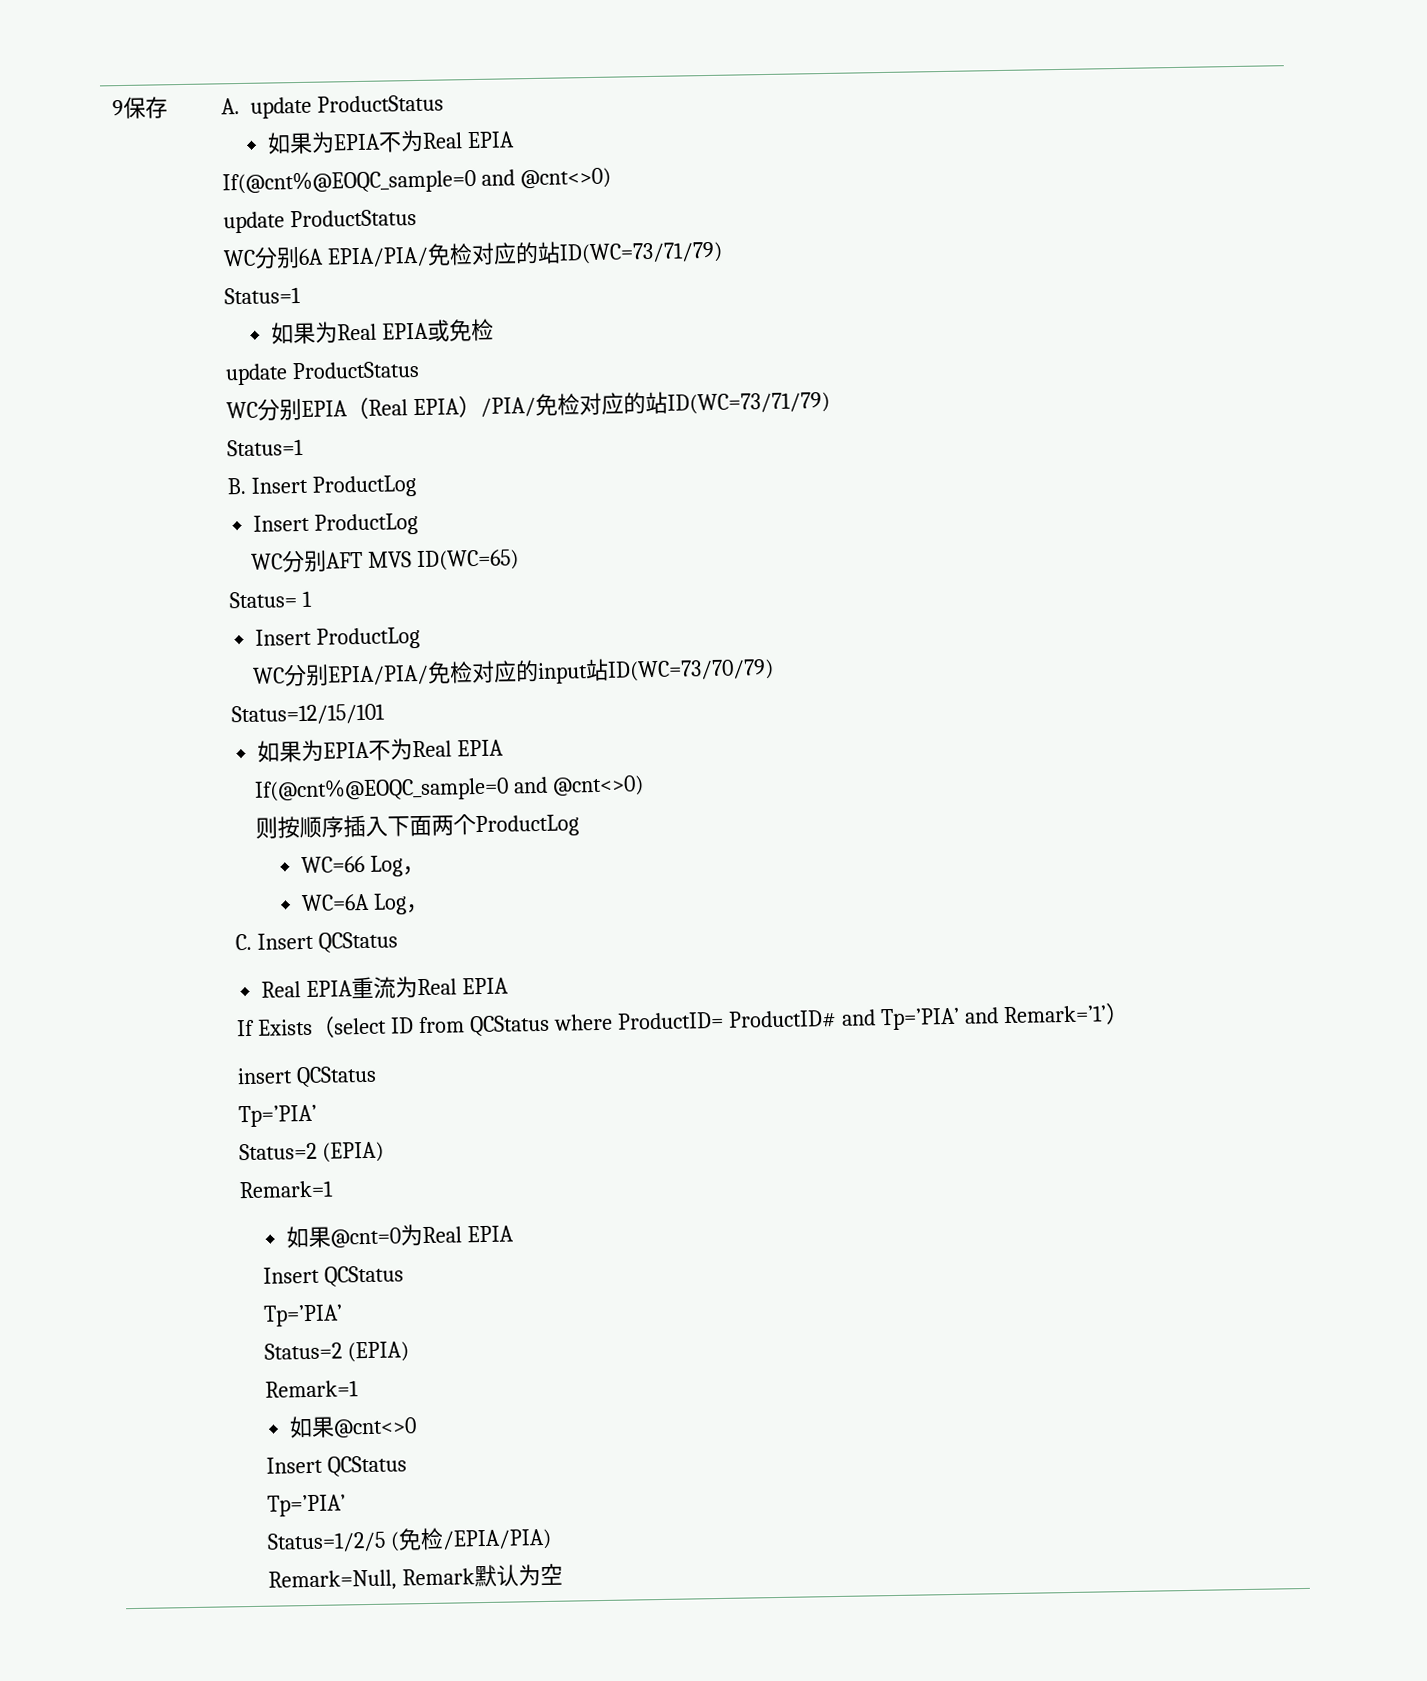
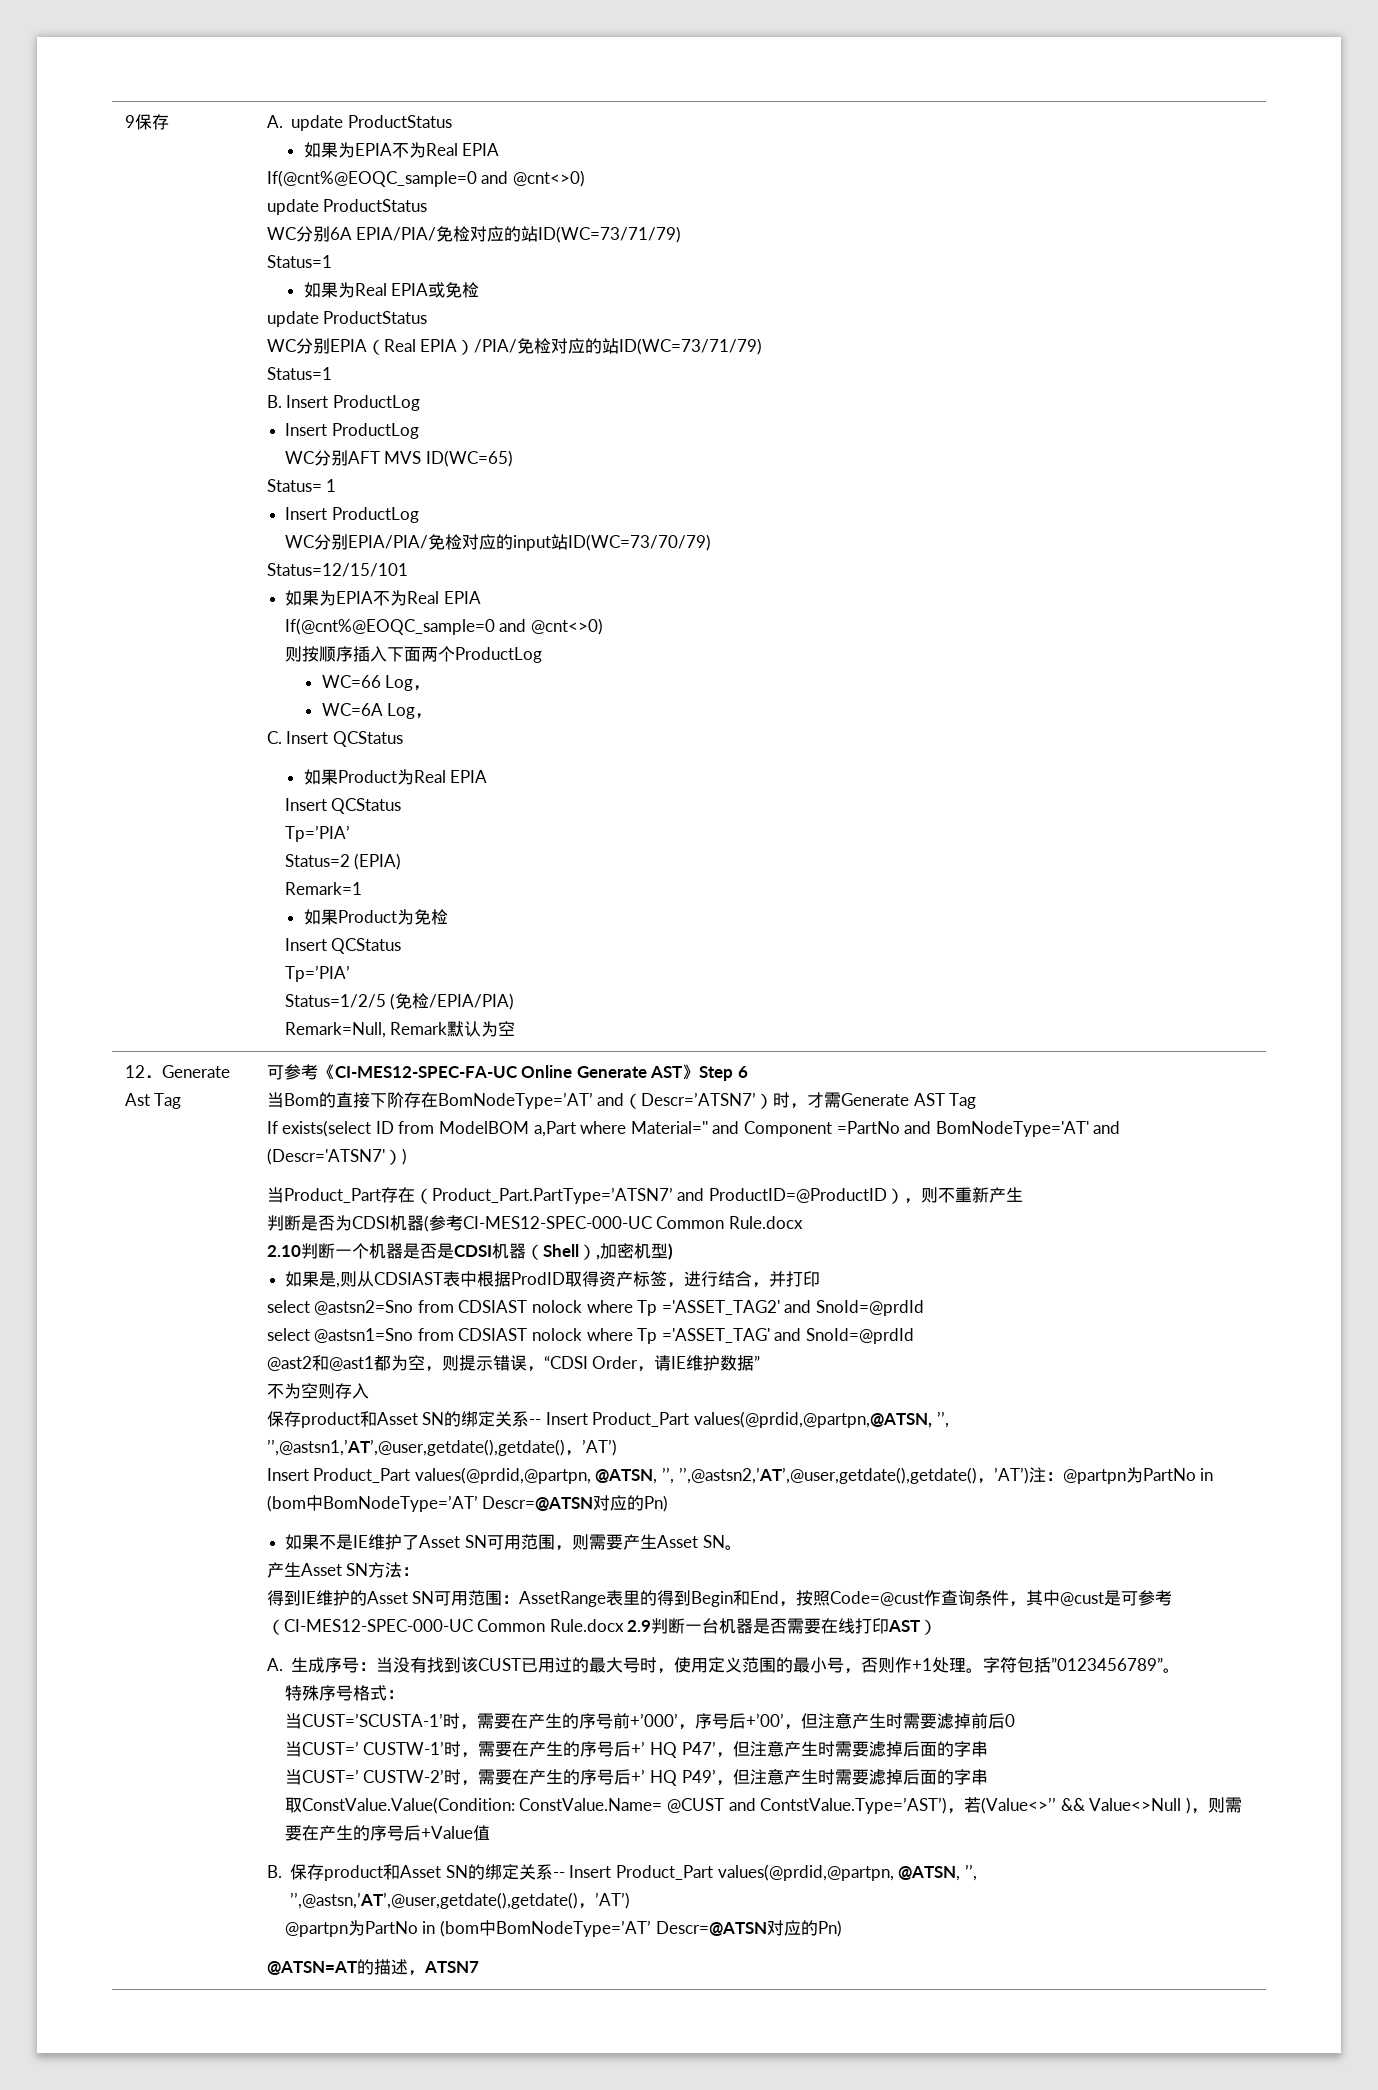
[260,976,509,999] [237,1002,1129,1038] [237,1065,378,1088] [238,1104,318,1128] [239,1141,385,1163] [239,1180,335,1199] [285,1225,401,1249] // Real EPIA重流为Real EPIA // If Exists（select ID from QCStatus where ProductID= ProductID# and Tp=’PIA’ and Remark=’1’） // insert QCStatus // Tp=’PIA’ // Status=2 (EPIA) // Remark=1 // 如果@cnt=0 -> [303,769,397,785] // 如果Product
[332,1417,417,1439] @cnt<>0 -> [337,909,448,925] Product为免检
(563, 1574) none -> [124,1065,230,1078] [124,1093,182,1109] [266,1064,749,1081] [266,1092,977,1109] [266,1120,1121,1137] [266,1148,407,1165] [266,1187,1023,1204] [266,1215,803,1232] [266,1243,673,1260] [285,1271,821,1288] [266,1300,924,1316] [266,1328,914,1344] [266,1355,761,1372] [266,1383,369,1399] [266,1411,949,1428] [266,1439,617,1456] [266,1467,1214,1484] [266,1495,669,1512] [285,1534,742,1551] [266,1562,420,1578] [266,1590,1173,1607] [266,1618,938,1635] [266,1657,1181,1674] [284,1685,404,1701] [284,1713,1015,1730] [284,1741,988,1758] [284,1769,988,1786] [284,1797,1242,1814] [284,1825,490,1841] [266,1864,977,1881] [290,1892,631,1909] [284,1920,842,1937] [266,1959,479,1976] // 12．Generate Ast Tag | 可参考《CI-MES12-SPEC-FA-UC Online Generate AST》Step 6 // 当Bom的直接下阶存在BomNodeType=’AT’ and（Descr=’ATSN7’）时，才需Generate AST Tag // If exists(select ID from ModelBOM a,Part where Material='' and Component =PartNo and BomNodeType='AT' and (Descr='ATSN7'）) // 当Product_Part存在（Product_Part.PartType=’ATSN7’ and ProductID=@ProductID），则不重新产生 // 判断是否为CDSI机器(参考CI-MES12-SPEC-000-UC Common Rule.docx // 2.10判断一个机器是否是CDSI机器（Shell）,加密机型) // 如果是,则从CDSIAST表中根据ProdID取得资产标签，进行结合，并打印 // select @astsn2=Sno from CDSIAST nolock where Tp ='ASSET_TAG2' and SnoId=@prdId // select @astsn1=Sno from CDSIAST nolock where Tp ='ASSET_TAG' and SnoId=@prdId // @ast2和@ast1都为空，则提示错误，“CDSI Order，请IE维护数据” // 不为空则存入 // 保存product和Asset SN的绑定关系-- Insert Product_Part values(@prdid,@partpn,@ATSN, ’’, ’’,@astsn1,’AT’,@user,getdate(),getdate()，’AT’) // Insert Product_Part values(@prdid,@partpn, @ATSN, ’’, ’’,@astsn2,’AT’,@user,getdate(),getdate()，’AT’)注：@partpn为PartNo in (bom中BomNodeType=’AT’ Descr=@ATSN对应的Pn) // 如果不是IE维护了Asset SN可用范围，则需要产生Asset SN。 // 产生Asset SN方法： // 得到IE维护的Asset SN可用范围：AssetRange表里的得到Begin和End，按照Code=@cust作查询条件，其中@cust是可参考（CI-MES12-SPEC-000-UC Common Rule.docx 2.9判断一台机器是否需要在线打印AST） // A.生成序号：当没有找到该CUST已用过的最大号时，使用定义范围的最小号，否则作+1处理。字符包括”0123456789”。 // 特殊序号格式： // 当CUST=’SCUSTA-1’时，需要在产生的序号前+’000’，序号后+’00’，但注意产生时需要滤掉前后0 // 当CUST=’ CUSTW-1’时，需要在产生的序号后+’ HQ P47’，但注意产生时需要滤掉后面的字串 // 当CUST=’ CUSTW-2’时，需要在产生的序号后+’ HQ P49’，但注意产生时需要滤掉后面的字串 // 取ConstValue.Value(Condition: ConstValue.Name= @CUST and ContstValue.Type=’AST’)，若(Value<>’’ && Value<>Null )，则需要在产生的序号后+Value值 // B.保存product和Asset SN的绑定关系-- Insert Product_Part values(@prdid,@partpn, @ATSN, ’’, ’’,@astsn,’AT’,@user,getdate(),getdate()，’AT’) // @partpn为PartNo in (bom中BomNodeType=’AT’ Descr=@ATSN对应的Pn) // @ATSN=AT的描述，ATSN7

